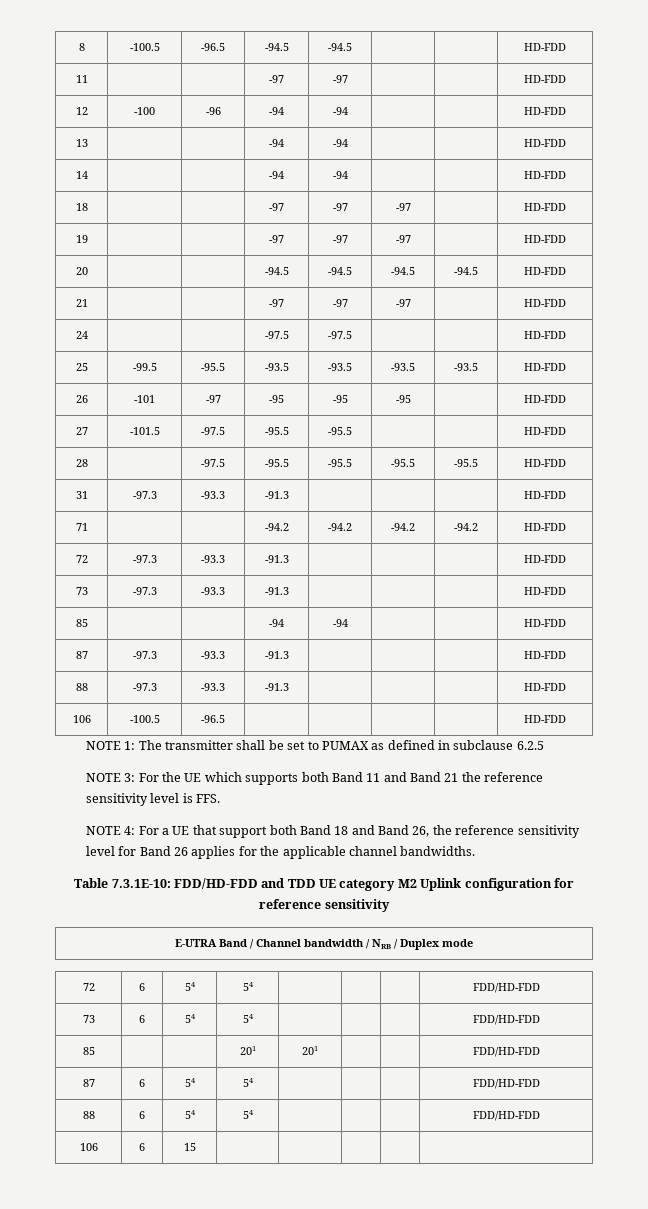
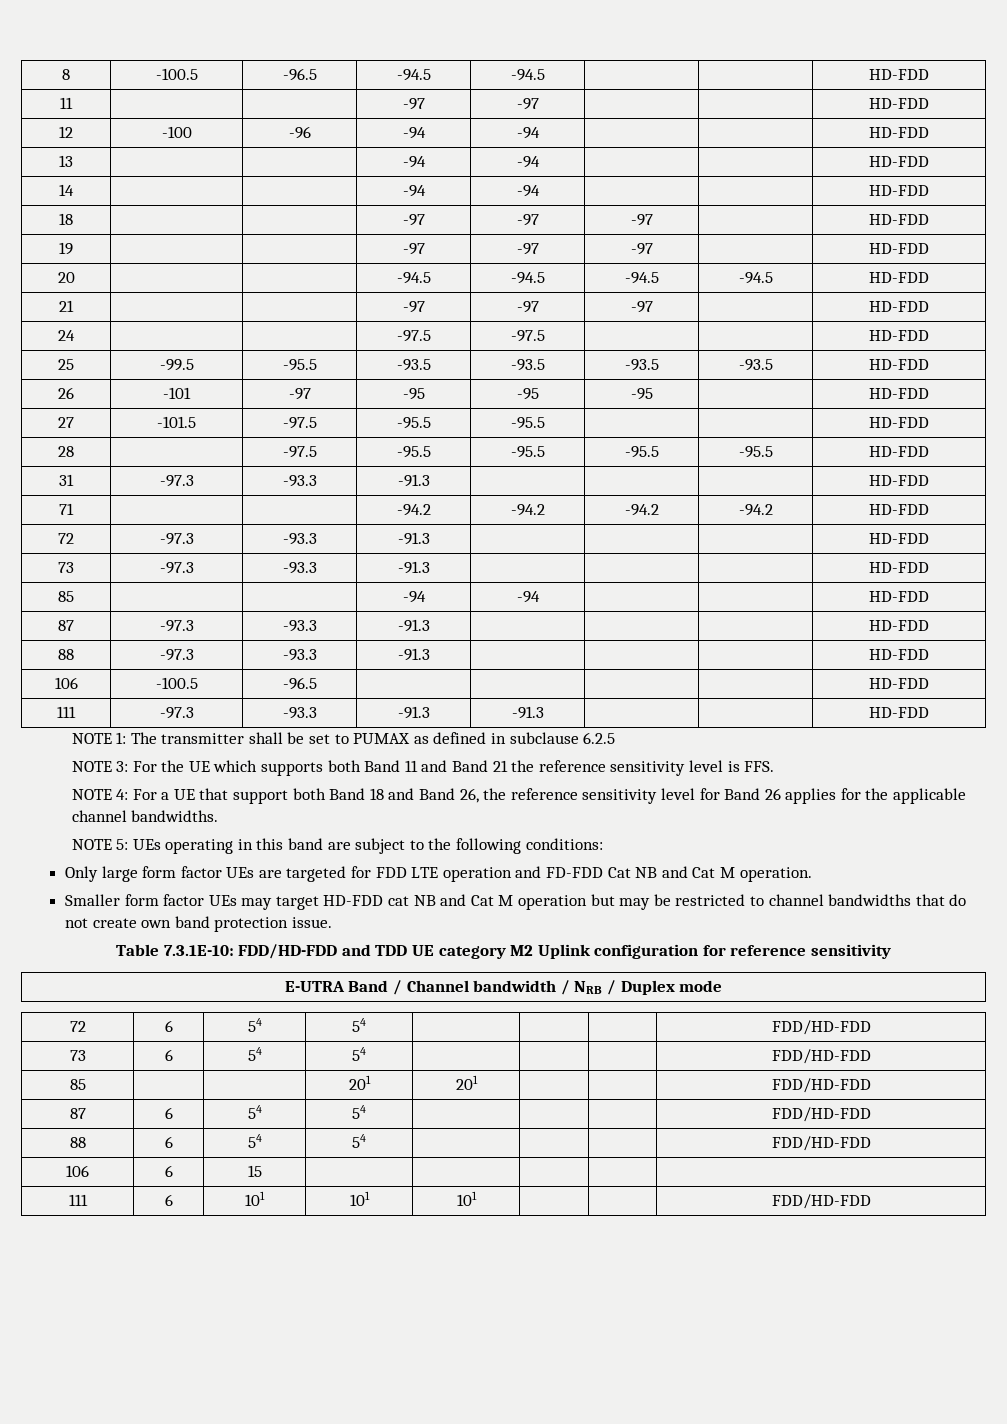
(566, 719) none -> [57,706,76,718] [159,707,194,719] [282,707,317,719] [397,706,430,719] [511,706,544,719] [869,707,929,718] // 111 | -97.3 | -93.3 | -91.3 | -91.3 | | | HD-FDD
(476, 851) none -> [71,838,603,854] [64,866,812,882] [64,894,967,910] [64,916,332,932] // NOTE 5: UEs operating in this band are subject to the following conditions: // Only large form factor UEs are targeted for FDD LTE operation and FD-FDD Cat NB and Cat M operation. // Smaller form factor UEs may target HD-FDD cat NB and Cat M operation but may be restricted to channel bandwidths that do not create own band protection issue.
(196, 1147) none -> [68,1194,88,1206] [164,1194,173,1206] [244,1191,265,1206] [349,1191,370,1206] [456,1191,477,1206] [771,1194,871,1209] // 111 | 6 | 101 | 101 | 101 | | | FDD/HD-FDD

